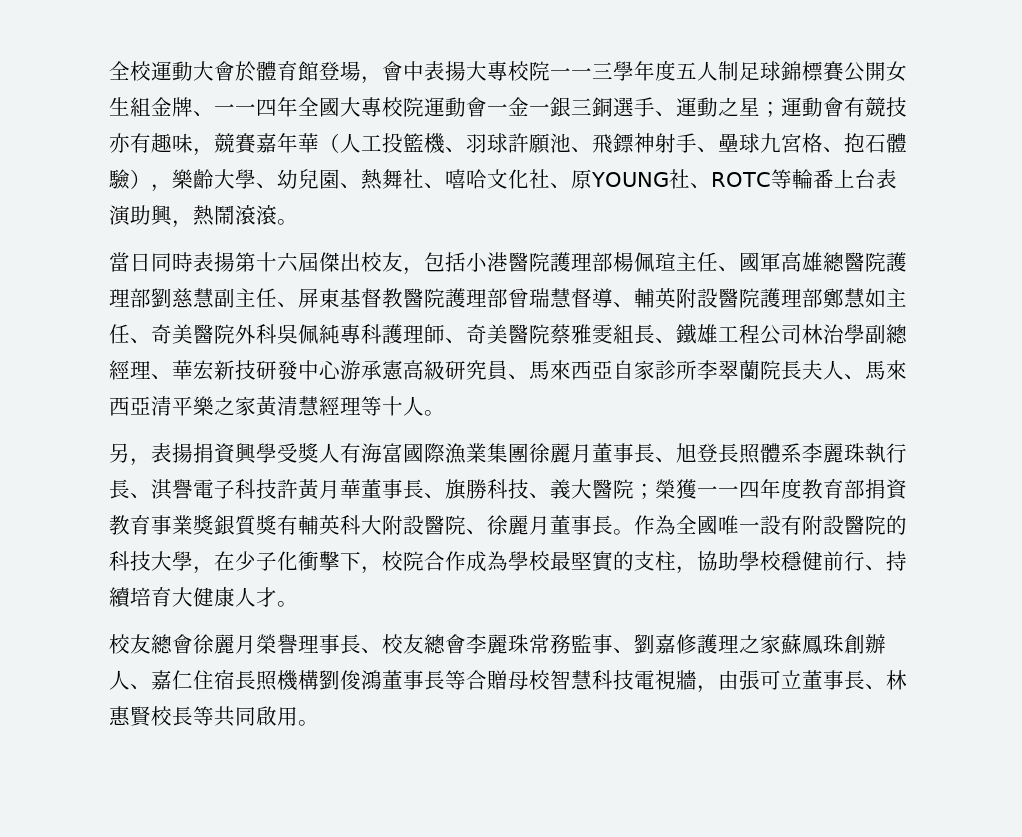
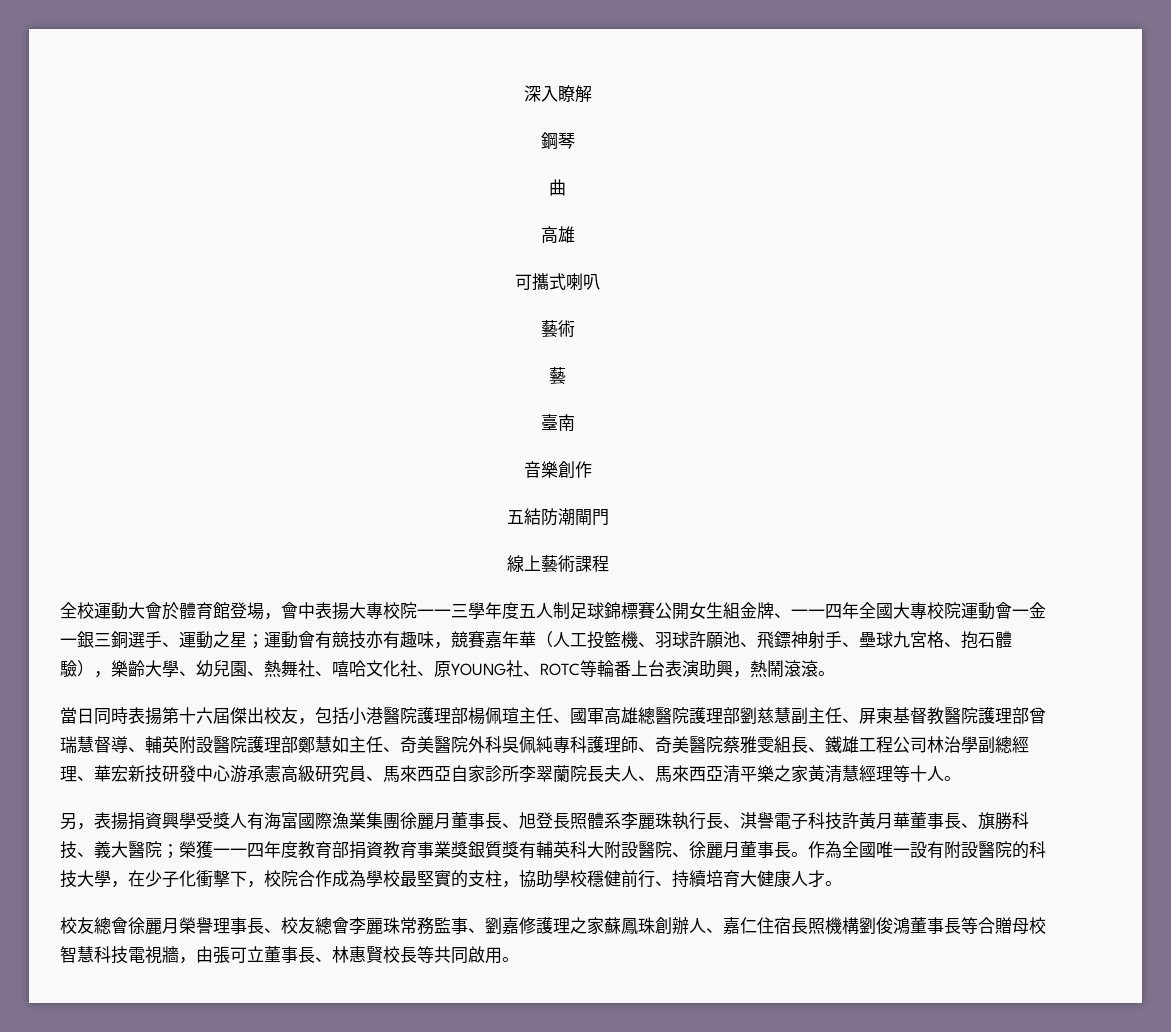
(109, 70) none -> [523,85,592,103] [540,132,575,149] [549,179,566,196] [540,226,575,244] [515,273,600,291] [540,320,575,338] [549,367,566,385] [540,414,575,431] [523,461,592,479] [506,508,609,526] [506,555,609,573] 深入瞭解 // 鋼琴 // 曲 // 高雄 // 可攜式喇叭 // 藝術 // 藝 // 臺南 // 音樂創作 // 五結防潮閘門 // 線上藝術課程 //

